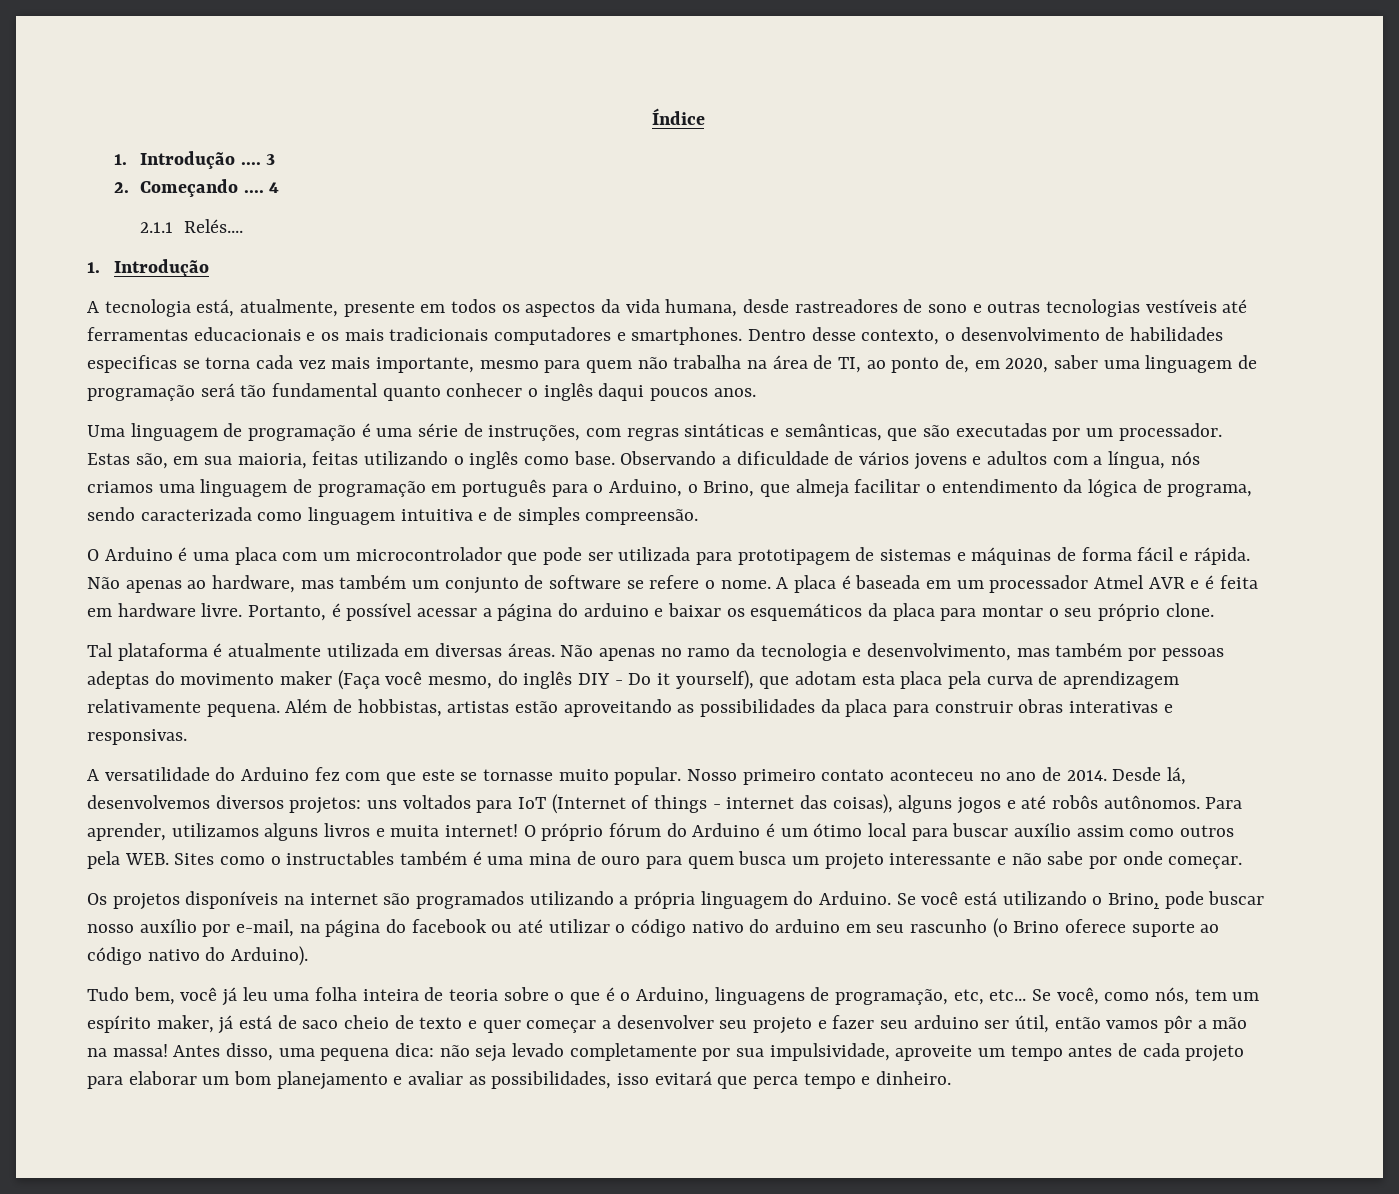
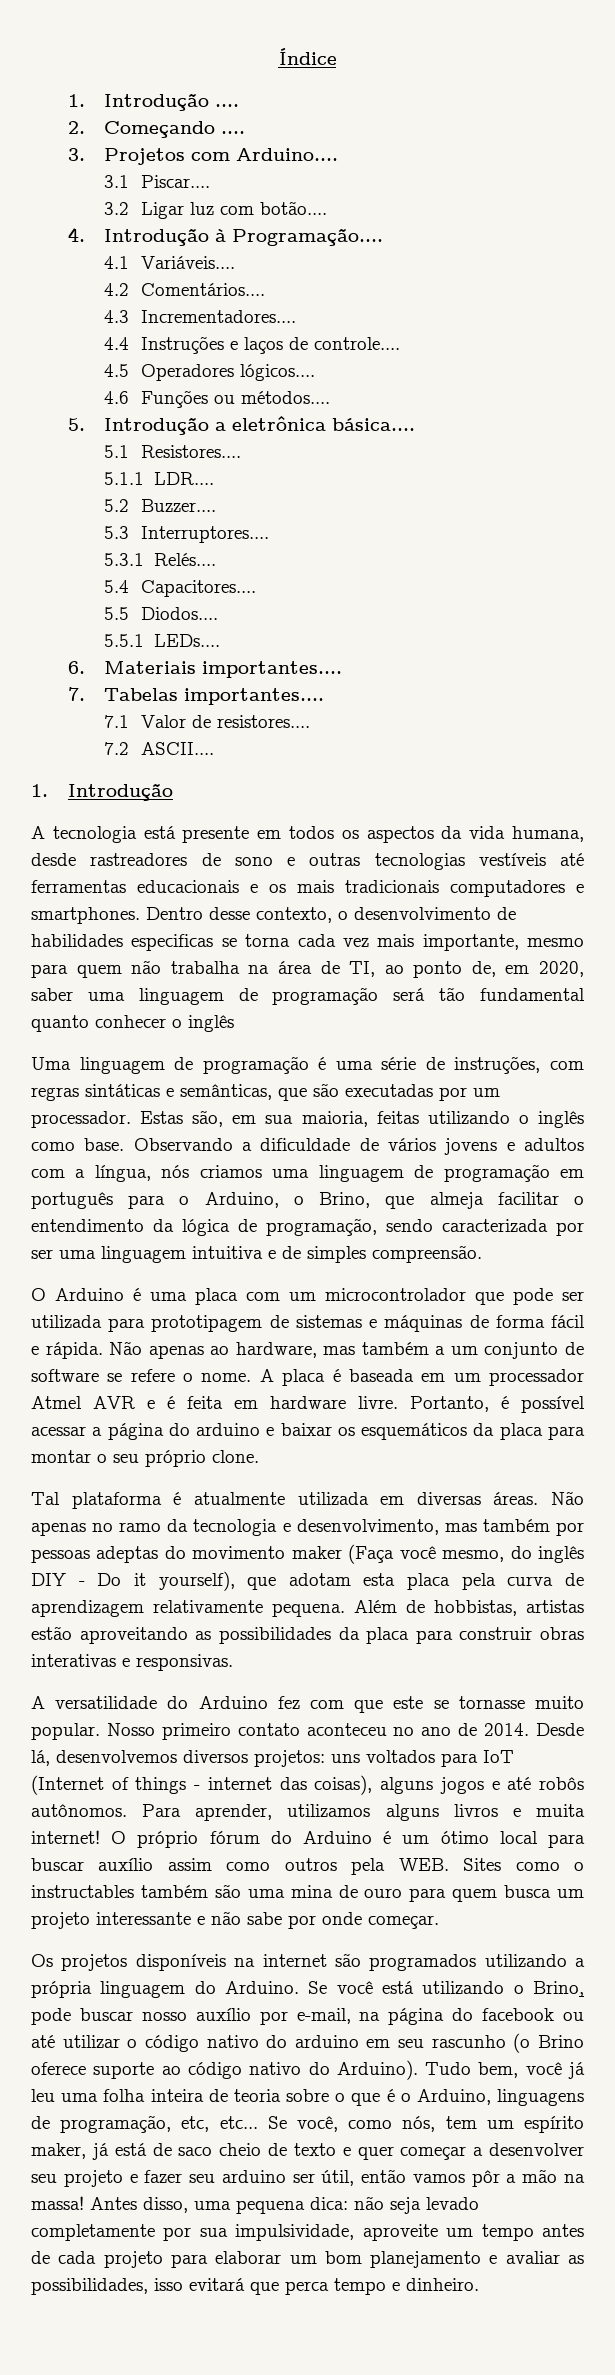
[266,154,276,165] 3 -> (240, 105) none
[269,182,280,193] [140,219,243,233] 4 // 2.1.1 Relés.... -> [67,148,339,165] [104,175,210,188] [104,201,327,219] [67,227,384,246] [104,256,235,269] [104,283,265,296] [104,310,296,323] [104,336,400,354] [104,364,315,381] [104,390,330,408] [67,416,416,435] [104,445,241,458] [104,472,214,485] [104,499,216,512] [104,526,269,543] [104,553,216,566] [104,580,256,597] [104,607,218,620] [104,634,220,647] [67,661,343,678] [67,687,325,705] [104,715,310,728] [104,742,214,755] // 3. Projetos com Arduino.... // 3.1 Piscar.... // 3.2 Ligar luz com botão.... // 4. Introdução à Programação.... // 4.1 Variáveis.... // 4.2 Comentários.... // 4.3 Incrementadores.... // 4.4 Instruções e laços de controle.... // 4.5 Operadores lógicos.... // 4.6 Funções ou métodos.... // 5. Introdução a eletrônica básica.... // 5.1 Resistores.... // 5.1.1 LDR.... // 5.2 Buzzer.... // 5.3 Interruptores.... // 5.3.1 Relés.... // 5.4 Capacitores.... // 5.5 Diodos.... // 5.5.1 LEDs.... // 6. Materiais importantes.... // 7. Tabelas importantes.... // 7.1 Valor de resistores.... // 7.2 ASCII....
[196,299,339,317] está, atualmente, -> [143,826,176,839] está
[598,383,756,401] daqui poucos anos. -> (234, 1023) none
[1167,484,1253,497] programa, -> [266,1218,377,1236] programação,
[257,512,303,521] como -> [556,1222,584,1236] [31,1249,96,1259] por ser uma
(407, 582) none -> [435,1346,446,1355] a
[472,851,482,865] é -> [214,1884,241,1898] são
(309, 956) // -> (418, 2070) none

